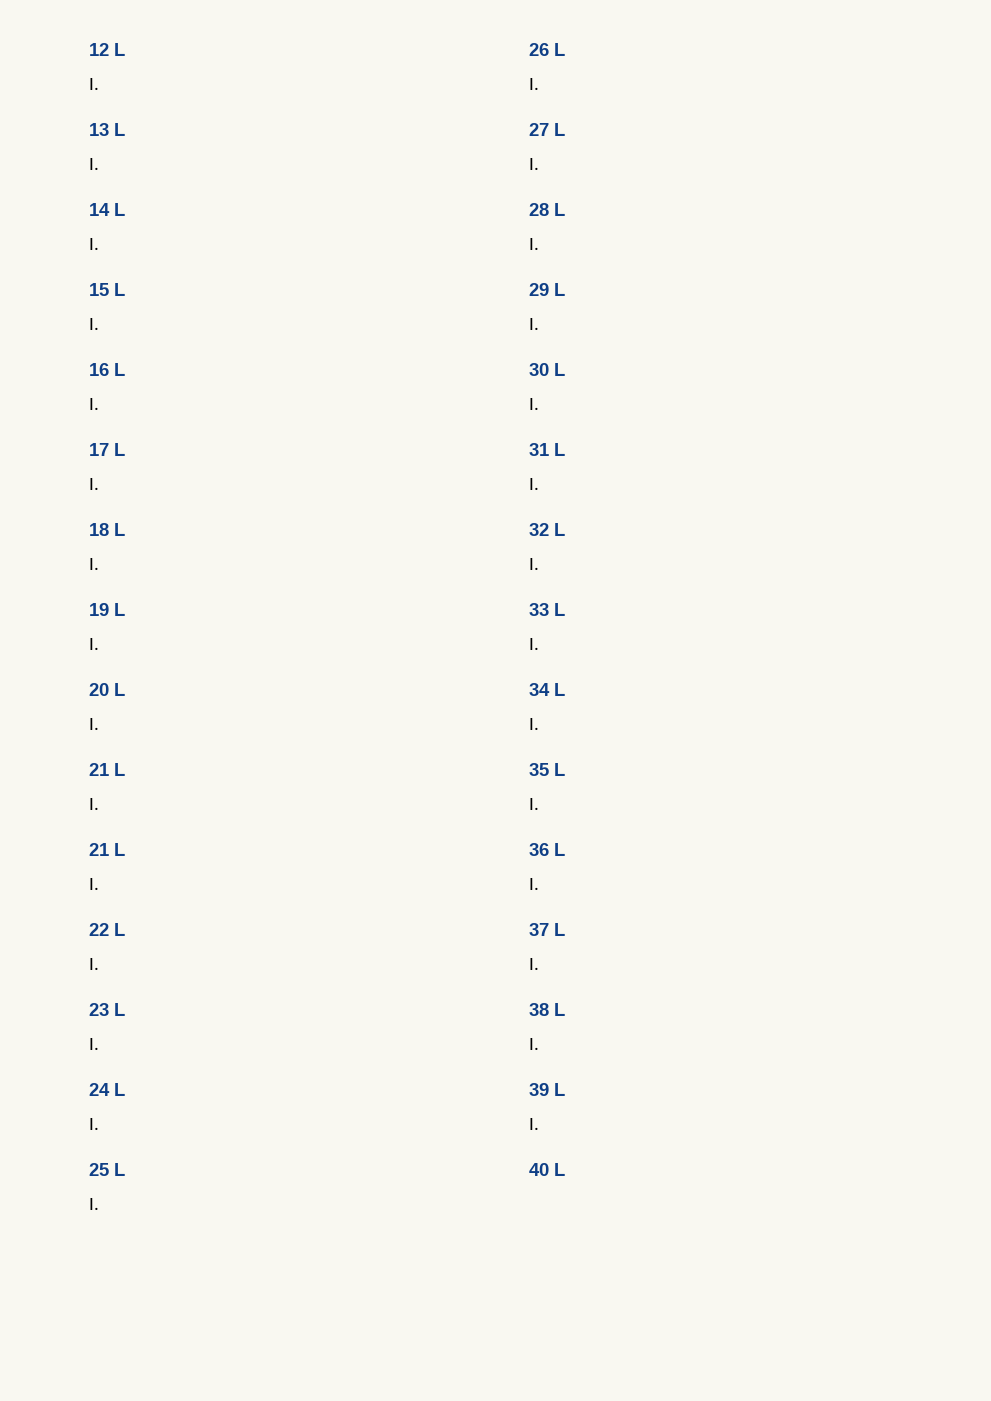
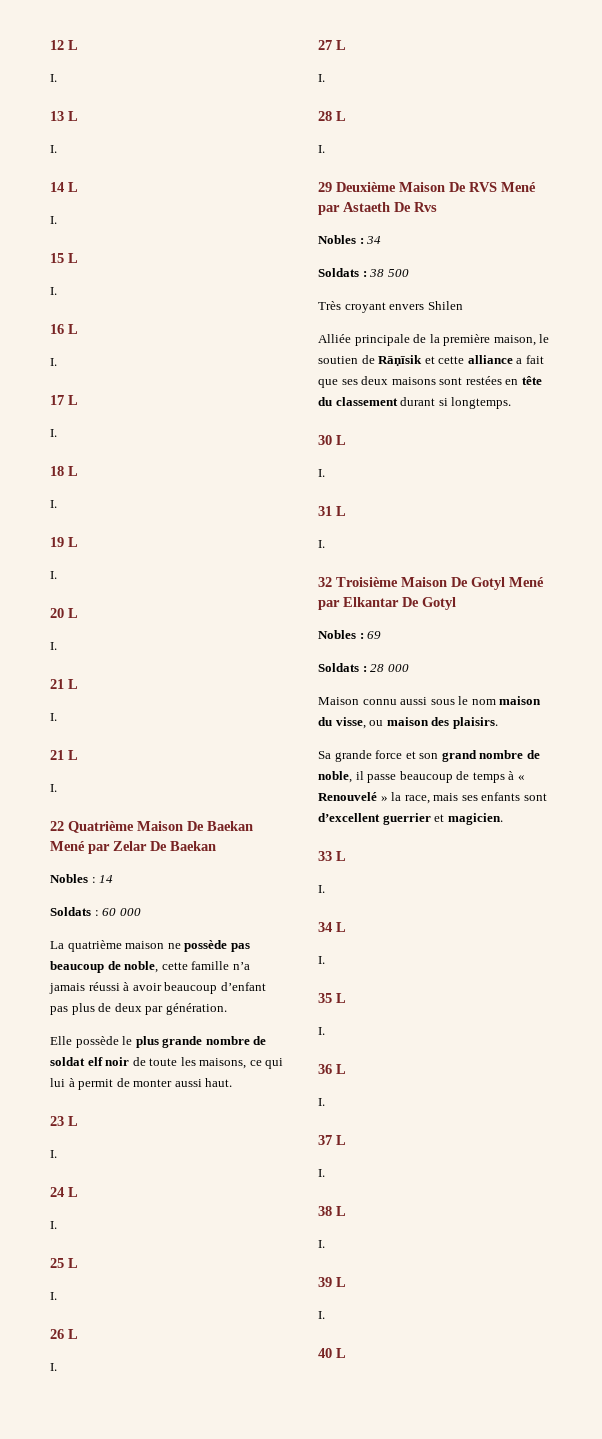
[114,923,125,936] [89,958,99,970] L // I. -> [68,821,253,833] [50,841,216,854] [50,874,114,883] [50,907,141,916] [50,940,250,952] [50,961,250,973] [49,982,266,994] [50,1003,227,1015] [50,1036,267,1048] [50,1057,284,1069] [50,1078,233,1090] Quatrième Maison De Baekan Mené par Zelar De Baekan // Nobles : 14 // Soldats : 60 000 // La quatrième maison ne possède pas beaucoup de noble, cette famille n’a jamais réussi à avoir beaucoup d’enfant pas plus de deux par génération. // Elle possède le plus grande nombre de soldat elf noir de toute les maisons, ce qui lui à permit de monter aussi haut.
[554,283,565,296] [529,318,539,330] L // I. -> [336,182,536,192] [318,202,437,215] [318,235,382,244] [318,268,409,277] [318,301,463,313] [318,334,550,346] [318,355,544,366] [318,376,542,388] [318,397,512,409] Deuxième Maison De RVS Mené par Astaeth De Rvs // Nobles : 34 // Soldats : 38 500 // Très croyant envers Shilen // Alliée principale de la première maison, le soutien de Rāṇīsik et cette alliance a fait que ses deux maisons sont restées en tête du classement durant si longtemps.
[554,523,565,536] [529,558,539,570] L // I. -> [336,577,544,590] [318,597,456,610] [318,630,382,639] [318,663,409,672] [318,696,542,705] [318,717,498,729] [318,750,540,762] [318,771,525,783] [318,792,547,804] [318,813,503,825] Troisième Maison De Gotyl Mené par Elkantar De Gotyl // Nobles : 69 // Soldats : 28 000 // Maison connu aussi sous le nom maison du visse, ou maison des plaisirs. // Sa grande force et son grand nombre de noble, il passe beaucoup de temps à « Renouvelé » la race, mais ses enfants sont d’excellent guerrier et magicien.

